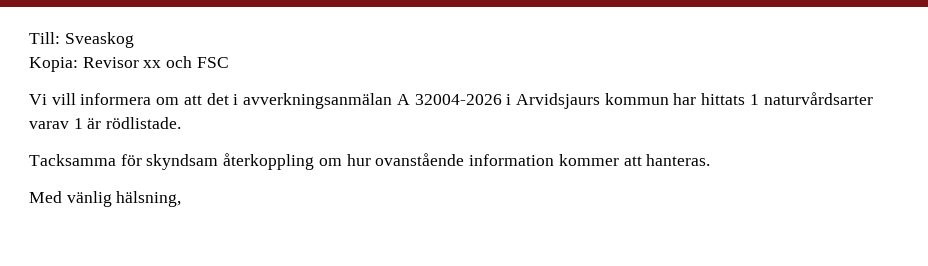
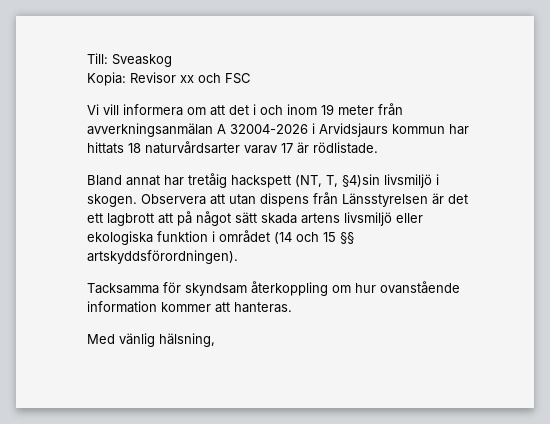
(239, 99) none -> [260,103,403,116] och inom 19 meter från
[749,94,759,105] 1 -> [128,143,141,153] 18
[73,118,83,129] 1 -> [281,143,293,153] 17
(182, 123) none -> [87,173,439,188] [87,192,468,207] [87,211,423,226] [87,230,354,245] [87,250,238,264] // Bland annat har tretåig hackspett (NT, T, §4)sin livsmiljö i skogen. Observera att utan dispens från Länsstyrelsen är det ett lagbrott att på något sätt skada artens livsmiljö eller ekologiska funktion i området (14 och 15 §§ artskyddsförordningen).

